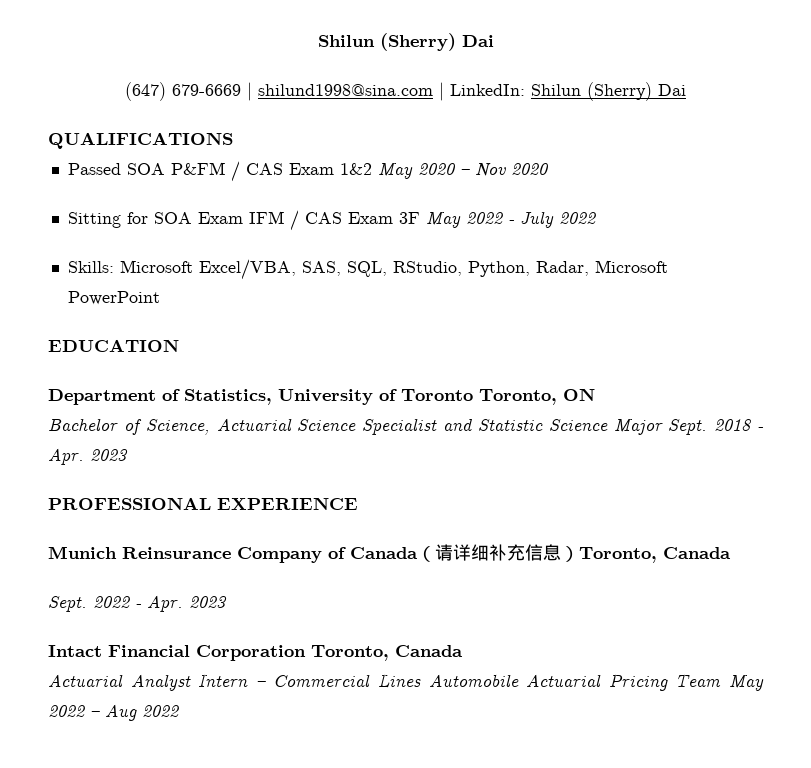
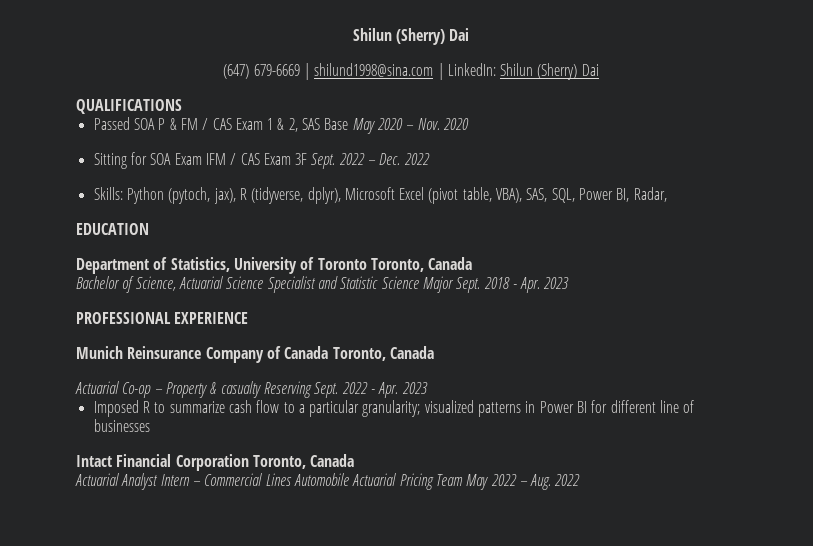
[170,161,372,182] P&FM / CAS Exam 1&2 -> [158,118,349,132] P & FM / CAS Exam 1 & 2, SAS Base
[474,163,506,177] Nov -> [417,118,440,130] Nov.
[425,211,554,228] May 2022 - July -> [311,153,401,169] Sept. 2022 – Dec.
[119,259,530,280] Microsoft Excel/VBA, SAS, SQL, RStudio, Python, -> [126,187,630,204] Python (pytoch, jax), R (tidyverse, dplyr), Microsoft Excel (pivot table, VBA), SAS, SQL, Power BI,
[594,260,668,273] [67,291,160,305] Microsoft PowerPoint -> (667, 194) none
[563,388,595,401] ON -> [428,257,473,270] Canada
[417,544,731,563] （请详细补充信息）Toronto, Canada // -> [332,346,434,361] [75,381,312,398] Toronto, Canada // Actuarial Co-op – Property & casualty Reserving
(227, 602) none -> [93,400,695,417] [93,419,150,432] // Imposed R to summarize cash flow to a particular granularity; visualized patterns in Power BI for different line of businesses
[105,704,137,721] Aug -> [530,474,552,490] Aug.

